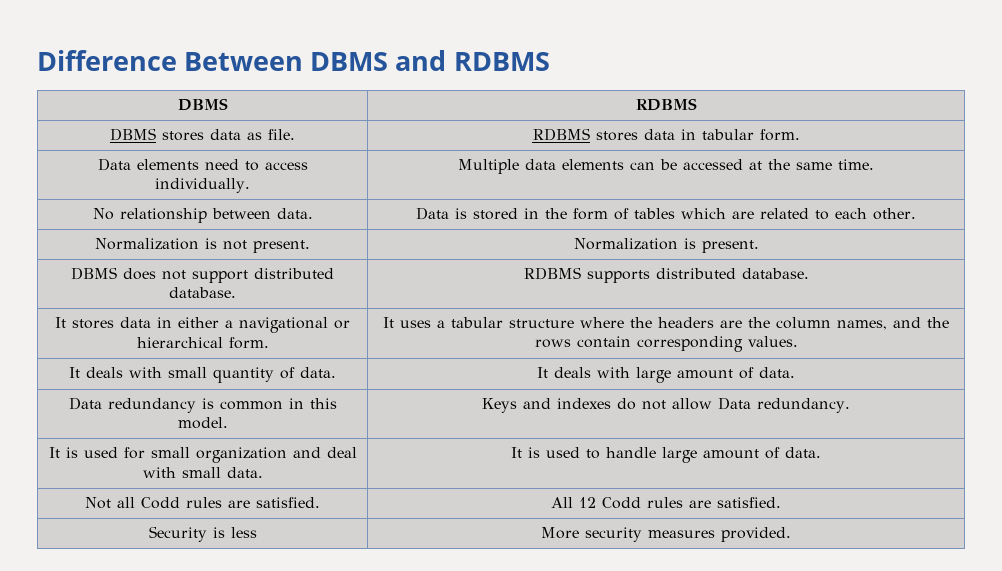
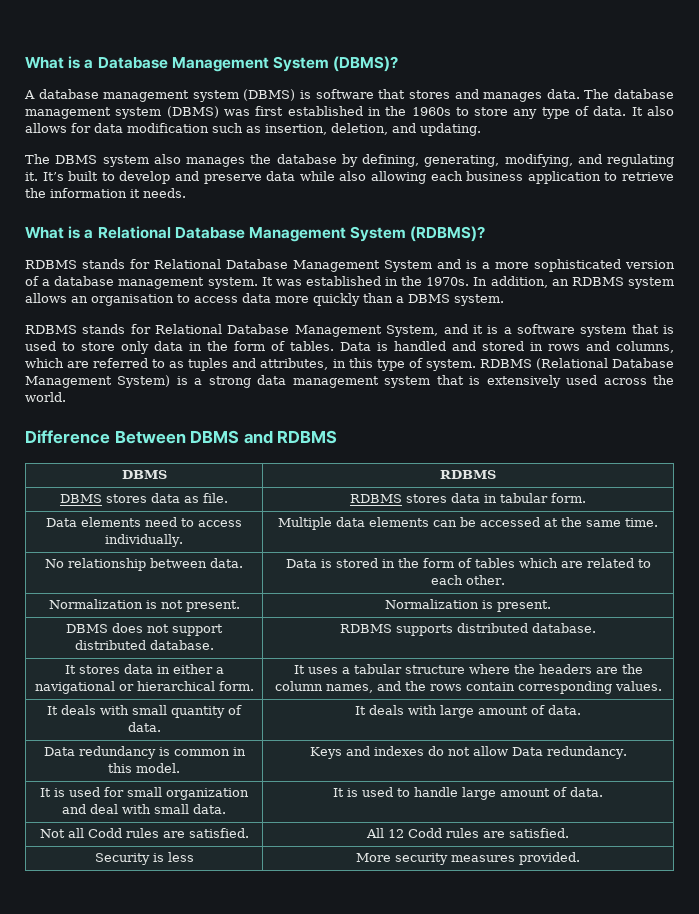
(37, 60) none -> [25,56,399,72] [24,89,675,102] [25,106,674,119] [25,123,481,136] [25,154,674,167] [25,171,675,184] [25,188,186,198] [25,226,486,242] [25,259,675,272] [25,276,674,289] [25,293,504,306] [25,324,674,337] [25,341,674,354] [25,358,674,371] [25,375,674,388] [25,392,66,402] What is a Database Management System (DBMS)? // A database management system (DBMS) is software that stores and manages data. The database management system (DBMS) was first established in the 1960s to store any type of data. It also allows for data modification such as insertion, deletion, and updating. // The DBMS system also manages the database by defining, generating, modifying, and regulating it. It’s built to develop and preserve data while also allowing each business application to retrieve the information it needs. // What is a Relational Database Management System (RDBMS)? // RDBMS stands for Relational Database Management System and is a more sophisticated version of a database management system. It was established in the 1970s. In addition, an RDBMS system allows an organisation to access data more quickly than a DBMS system. // RDBMS stands for Relational Database Management System, and it is a software system that is used to store only data in the form of tables. Data is handled and stored in rows and columns, which are referred to as tuples and attributes, in this type of system. RDBMS (Relational Database Management System) is a strong data management system that is extensively used across the world. //

